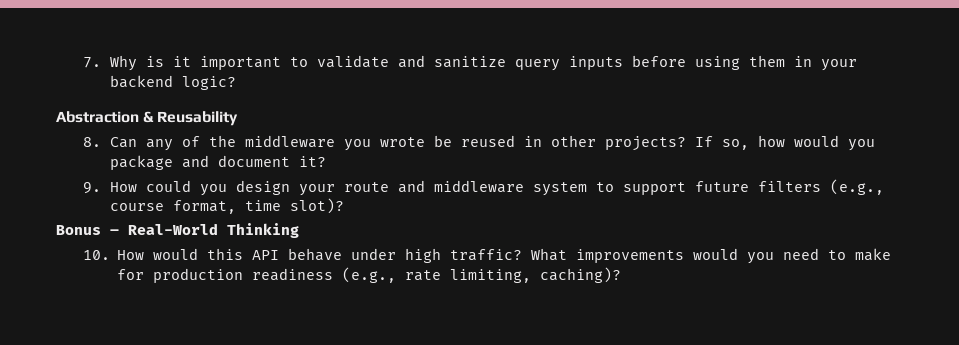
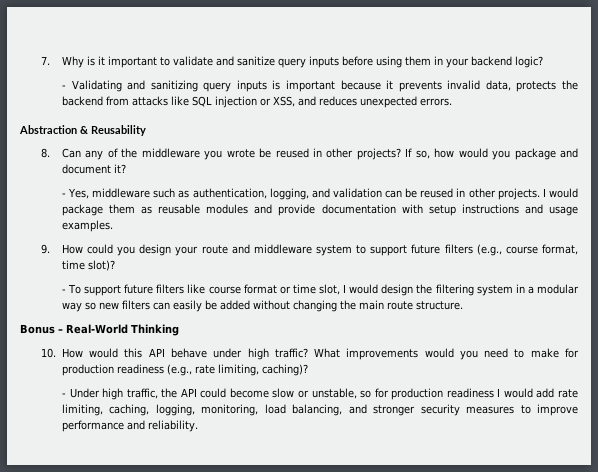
(236, 83) none -> [61,80,578,92] [61,96,452,108] // - Validating and sanitizing query inputs is important because it prevents invalid data, protects the backend from attacks like SQL injection or XSS, and reduces unexpected errors.
(326, 161) none -> [61,188,579,200] [61,204,578,216] [61,220,113,232] // - Yes, middleware such as authentication, logging, and validation can be reused in other projects. I would package them as reusable modules and provide documentation with setup instructions and usage examples.
(344, 206) none -> [61,284,579,296] [61,300,463,312] // - To support future filters like course format or time slot, I would design the filtering system in a modular way so new filters can easily be added without changing the main route structure.
(622, 275) none -> [61,388,579,400] [61,404,578,416] [61,420,198,432] // - Under high traffic, the API could become slow or unstable, so for production readiness I would add rate limiting, caching, logging, monitoring, load balancing, and stronger security measures to improve performance and reliability.

